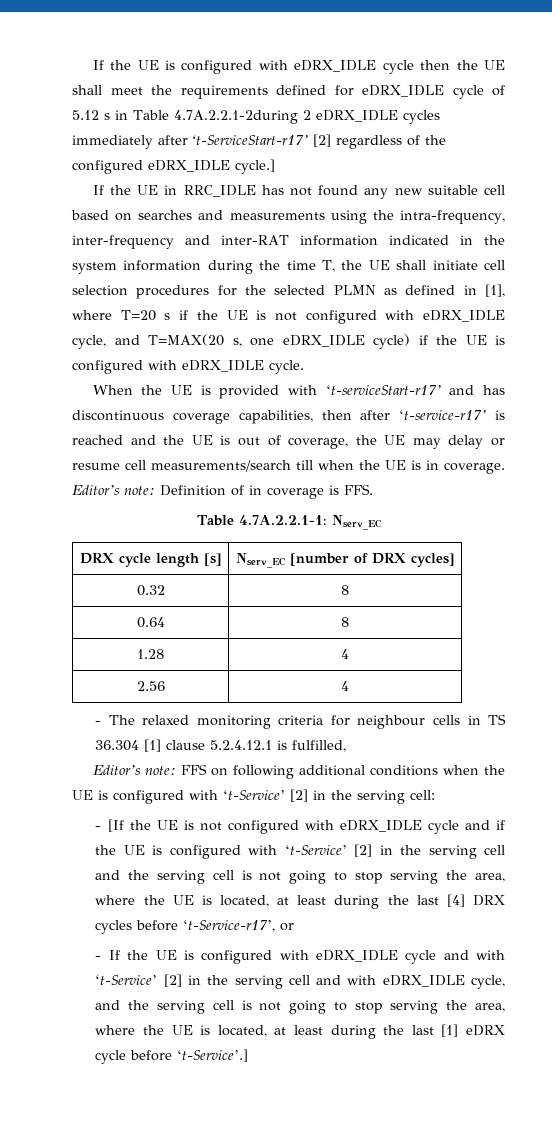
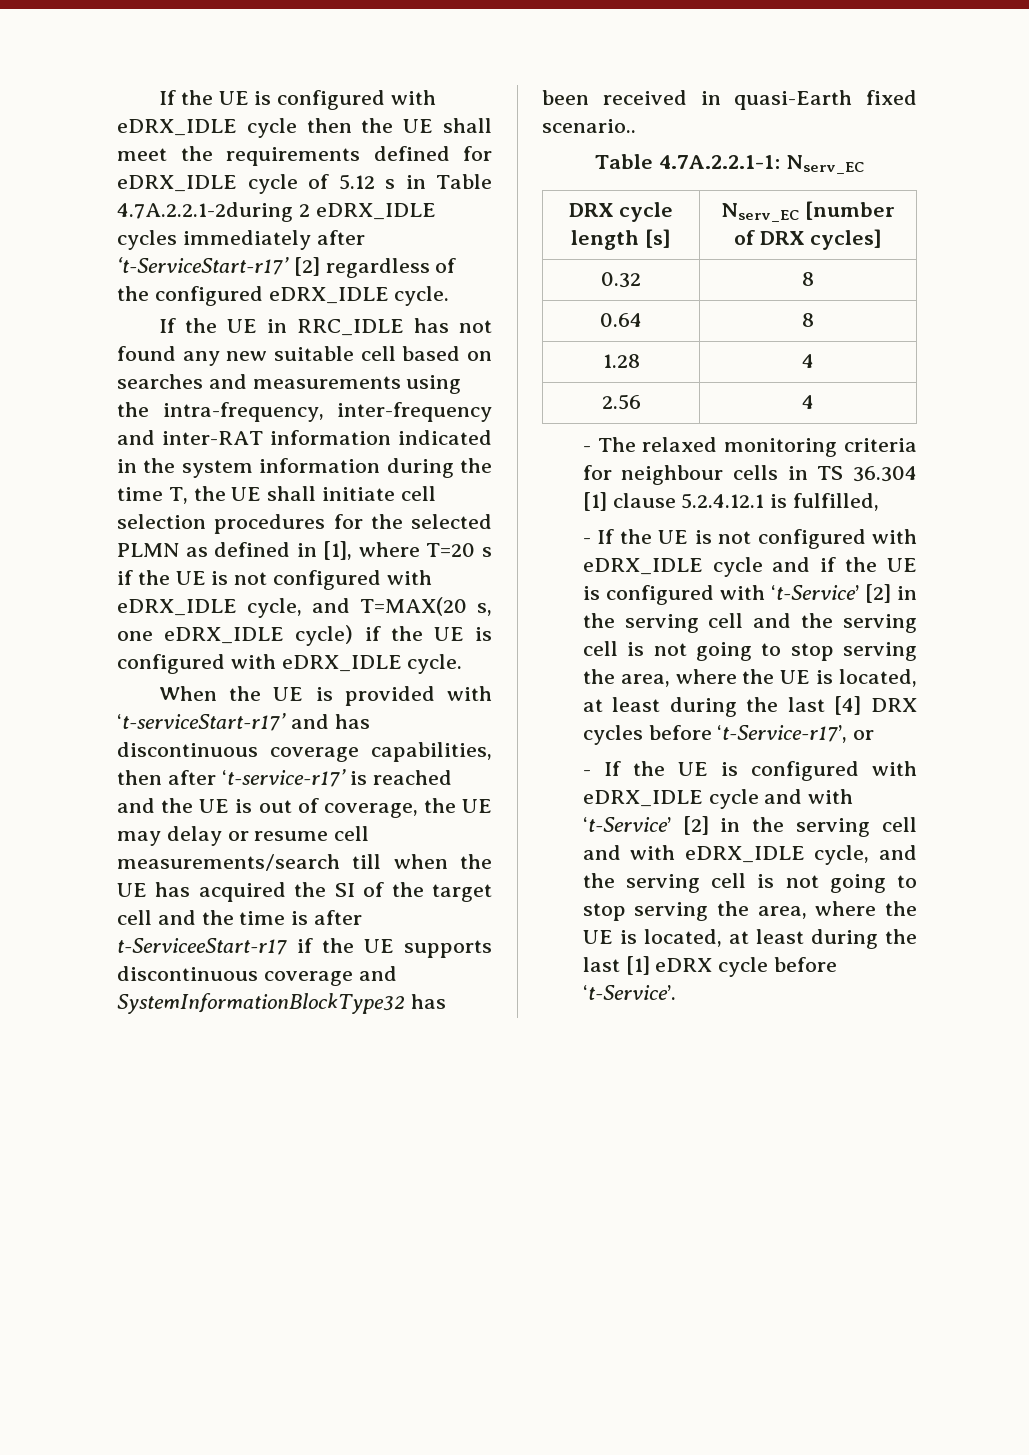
[235,159,275,174] cycle.] -> [394,286,450,306] cycle.
[411,460,505,474] [72,484,373,499] is in coverage. Editor’s note: Definition of in coverage is FFS. -> [155,882,493,902] [117,910,363,925] [117,938,492,958] [117,966,397,986] [117,993,446,1014] [542,90,917,110] [542,119,636,133] has acquired the SI of the target cell and the time is after t-ServiceeStart-r17 if the UE supports discontinuous coverage and SystemInformationBlockType32 has been received in quasi-Earth fixed scenario..
[92,764,505,779] [72,789,435,804] [95,819,124,832] // Editor’s note: FFS on following additional conditions when the UE is configured with ‘t-Service’ [2] in the serving cell: // - [If -> [582,529,615,544] // - If
[177,1049,249,1062] ‘t-Service’.] -> [582,985,676,1000] ‘t-Service’.

